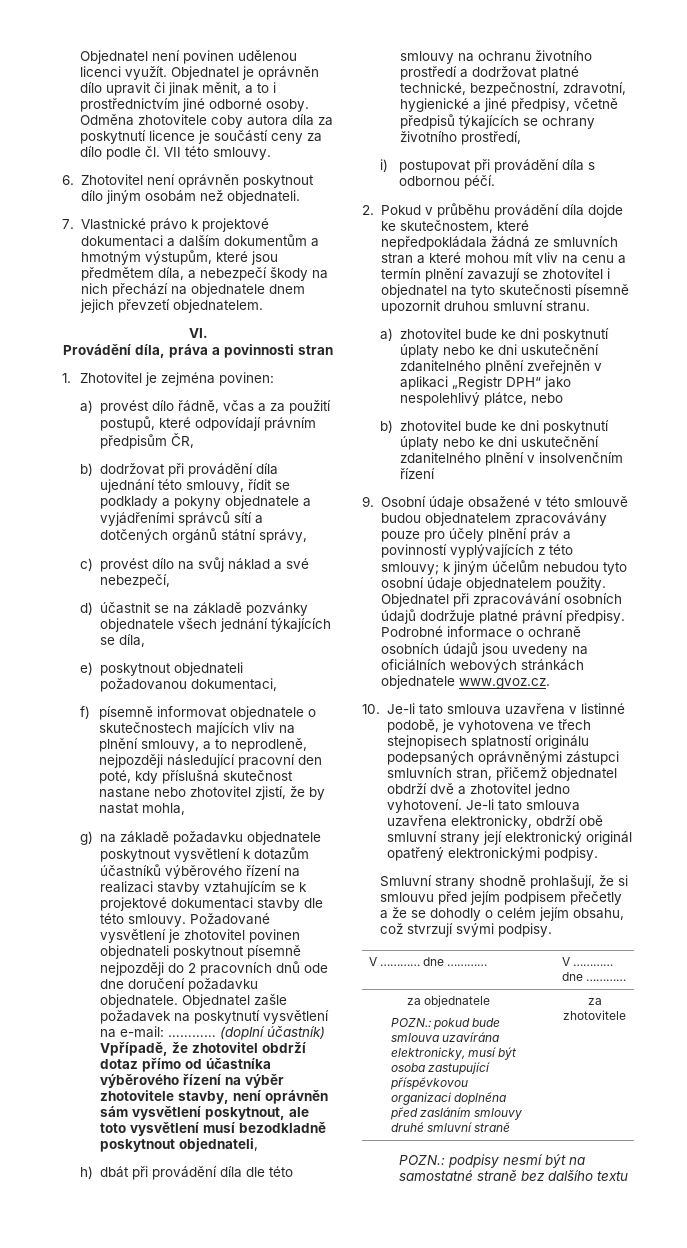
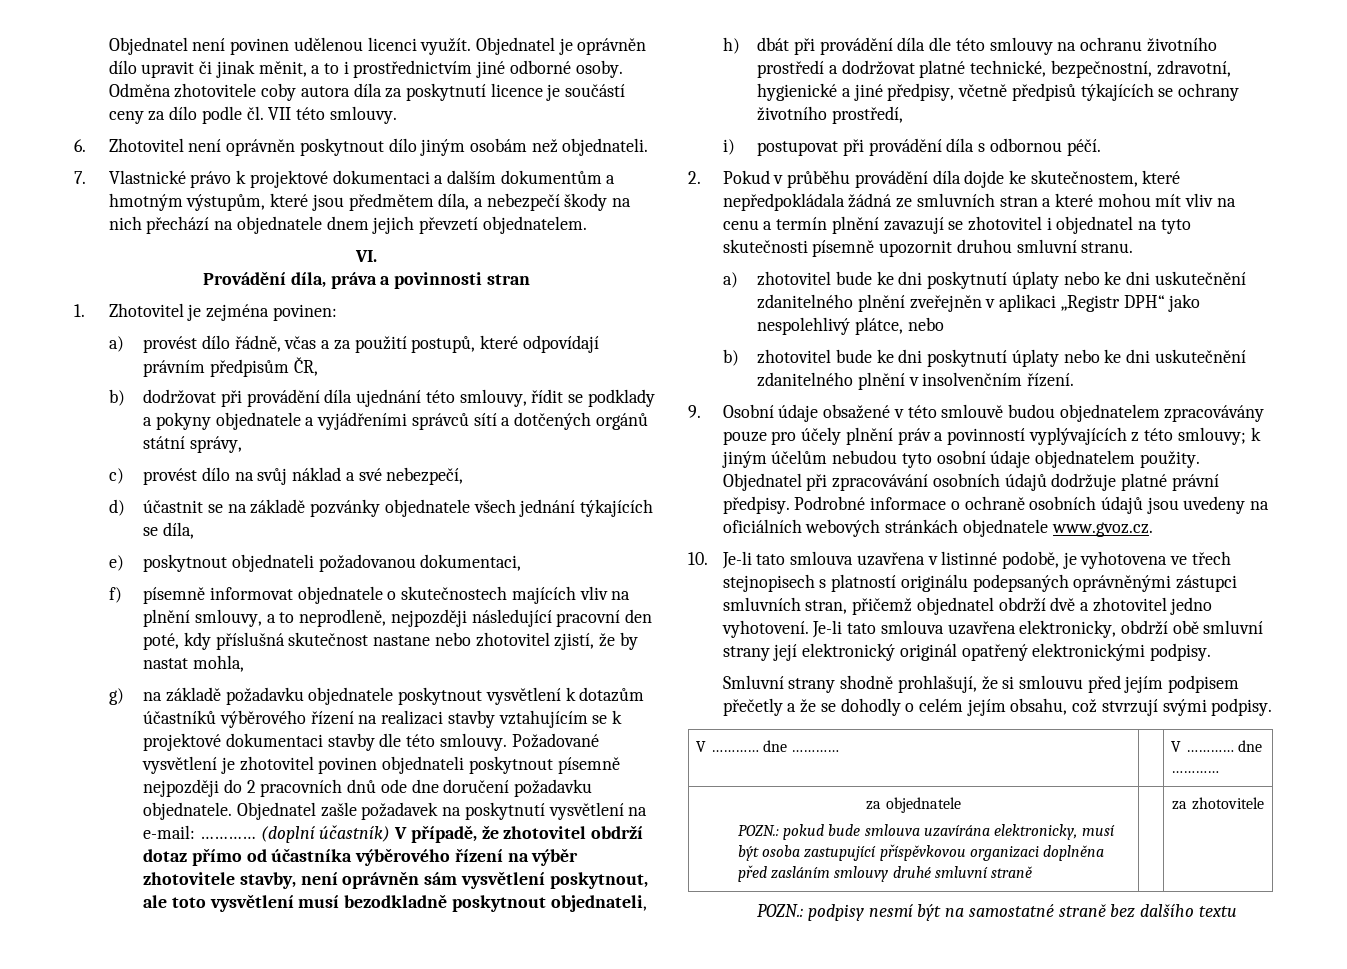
[100,1042,169,1056] Vpřípadě, -> [394,825,477,843] V případě,
[400,468,436,479] řízení -> [1027,373,1075,387] řízení.
[470,735,532,749] splatností -> [819,574,897,592] s platností

